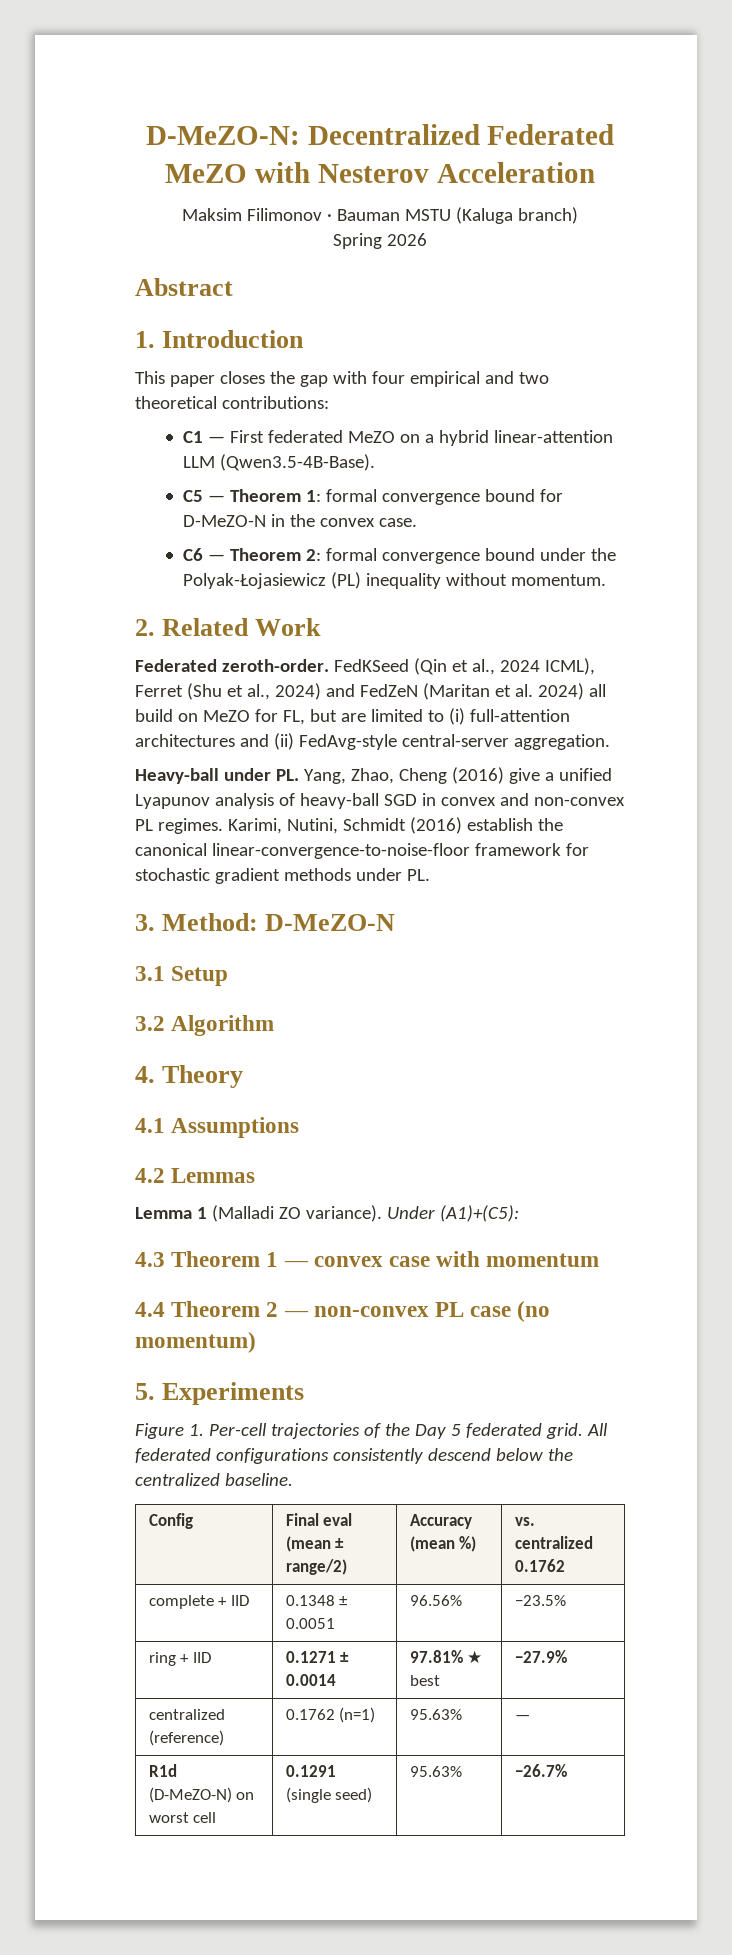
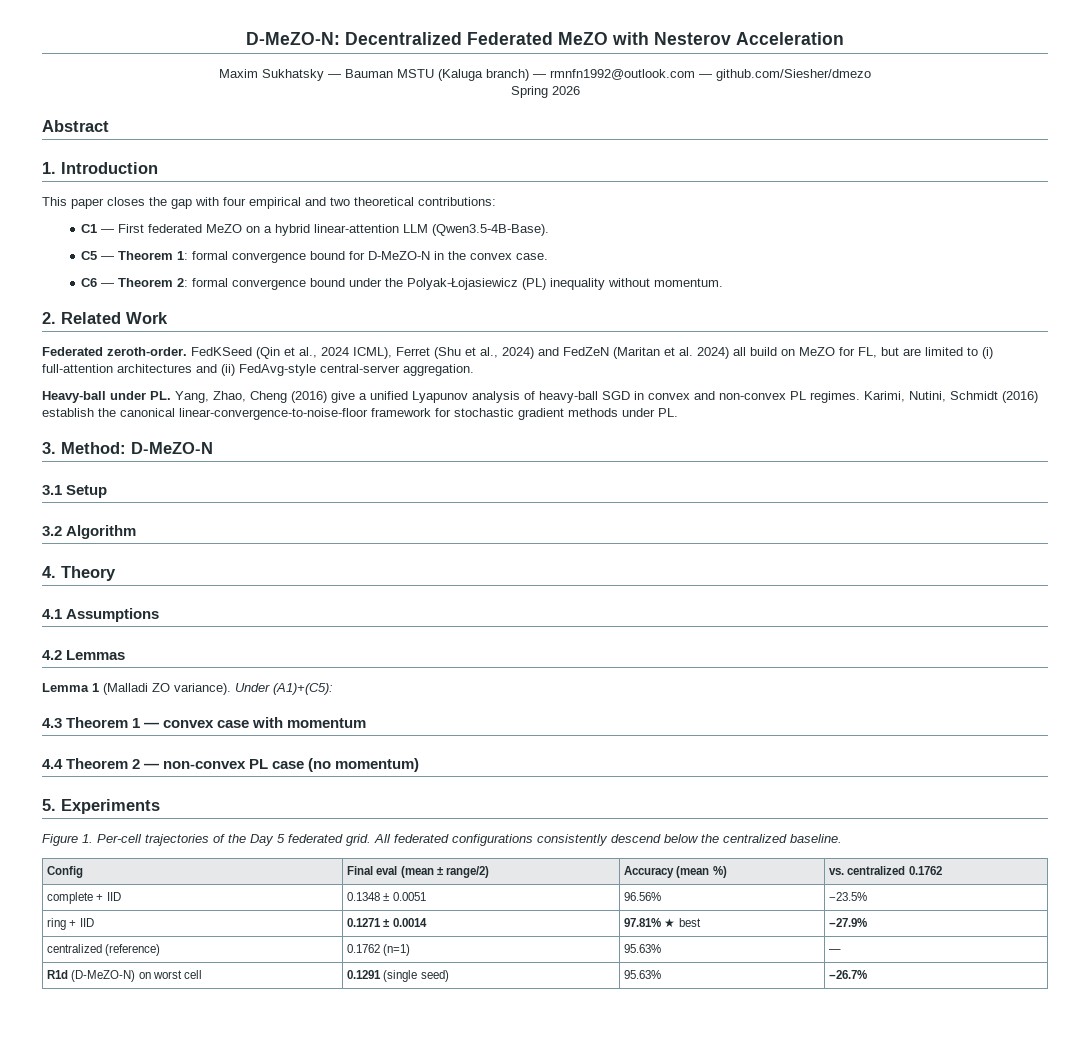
[182,208,333,221] Maksim Filimonov · -> [219,69,341,81] Maxim Sukhatsky —
(578, 215) none -> [533,69,871,81] — rmnfn1992@outlook.com — github.com/Siesher/dmezo

